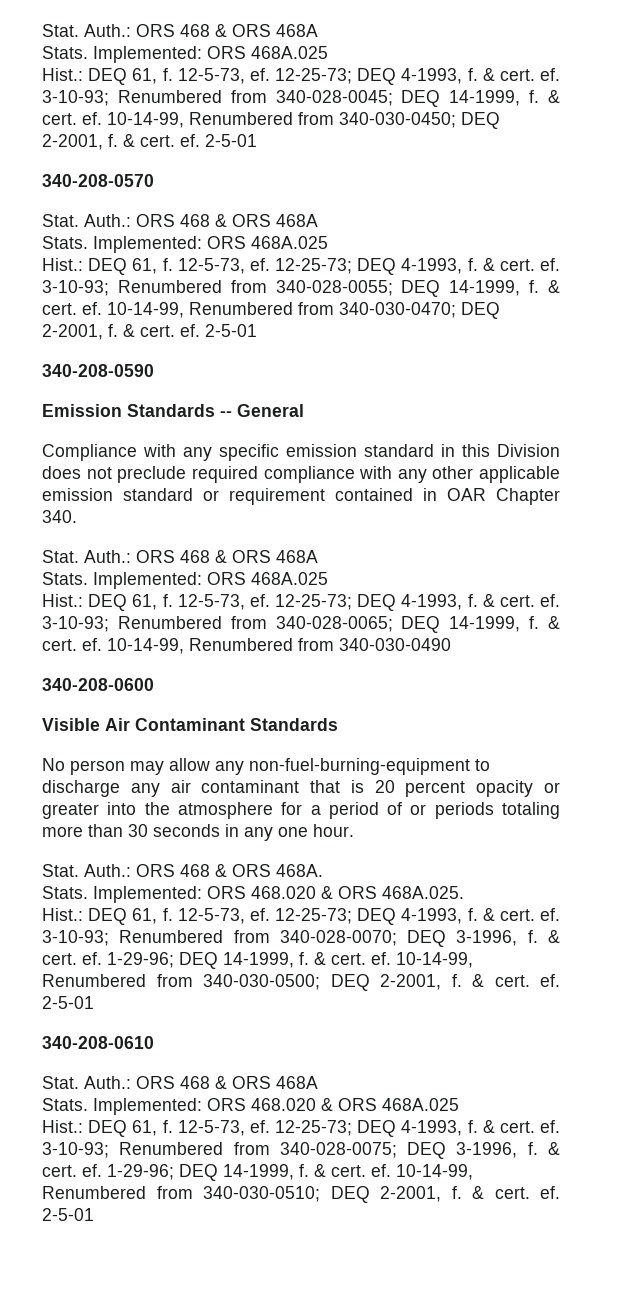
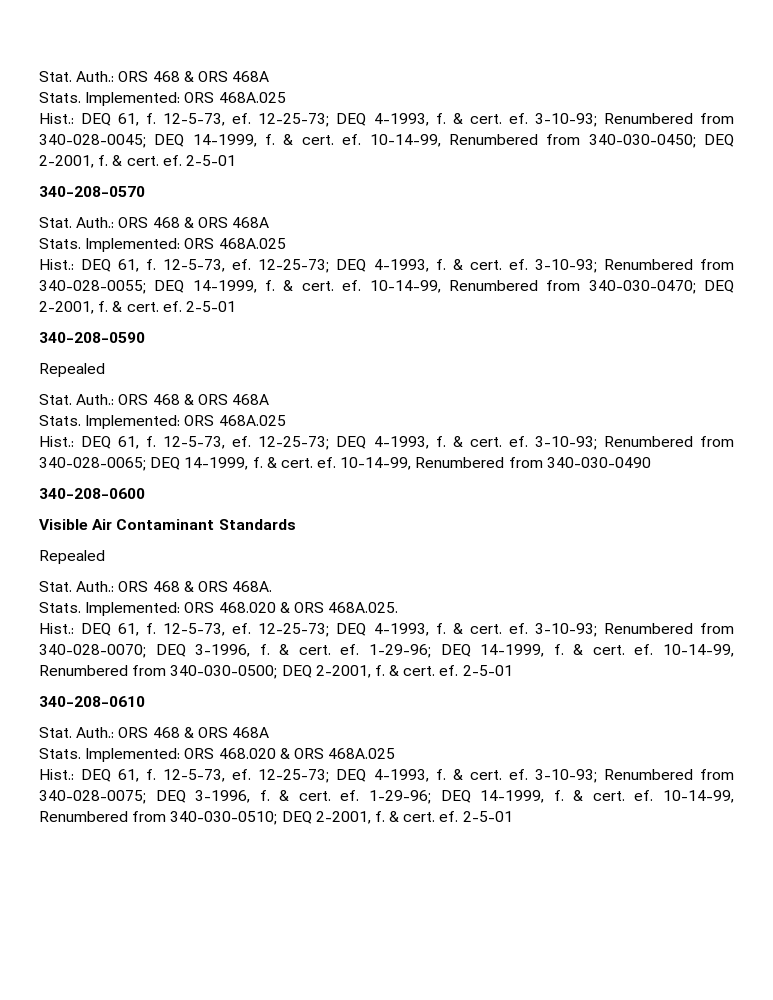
[42,404,304,417] [42,444,560,461] [42,466,560,483] [42,488,560,505] [42,510,77,523] Emission Standards -- General // Compliance with any specific emission standard in this Division does not preclude required compliance with any other applicable emission standard or requirement contained in OAR Chapter 340. -> [39,363,105,377] Repealed
[42,758,490,775] [42,780,560,797] [42,802,561,819] [42,824,354,841] No person may allow any non-fuel-burning-equipment to discharge any air contaminant that is 20 percent opacity or greater into the atmosphere for a period of or periods totaling more than 30 seconds in any one hour. -> [39,550,105,564] Repealed

